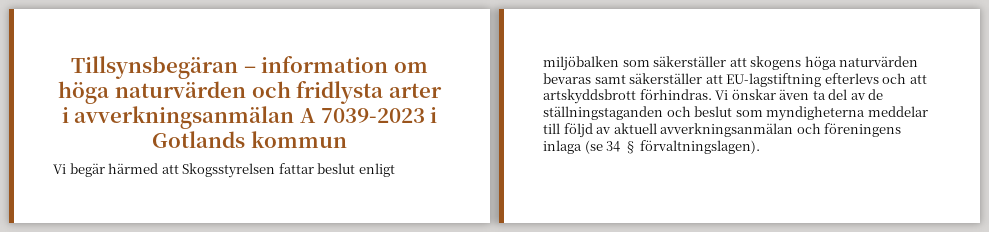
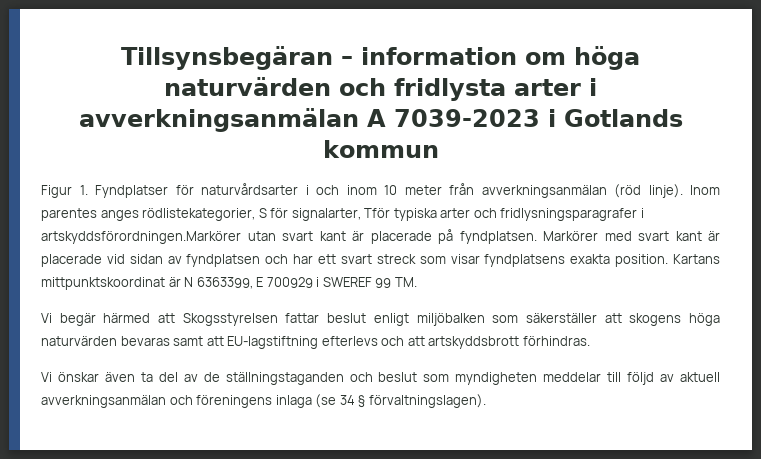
(347, 139) none -> [41,183,720,198] [41,208,644,221] [41,229,720,244] [41,254,721,267] [41,277,417,290] // Figur 1. Fyndplatser för naturvårdsarter i och inom 10 meter från avverkningsanmälan (röd linje). Inom parentes anges rödlistekategorier, S för signalarter, Tför typiska arter och fridlysningsparagrafer i artskyddsförordningen.Markörer utan svart kant är placerade på fyndplatsen. Markörer med svart kant är placerade vid sidan av fyndplatsen och har ett svart streck som visar fyndplatsens exakta position. Kartans mittpunktskoordinat är N 6363399, E 700929 i SWEREF 99 TM.
[629,73,703,84] säkerställer -> (204, 341) none
(712, 94) none -> (590, 341) //
[766,106,866,121] myndigheterna -> [455,372,538,385] myndigheten

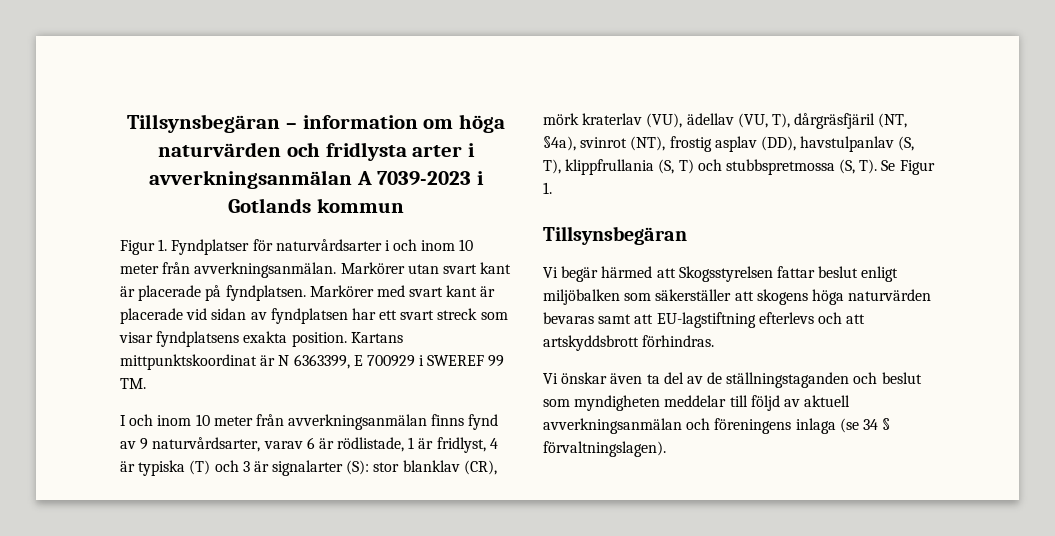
[481,184,720,198] [41,208,644,221] [41,231,241,244] avverkningsanmälan (röd linje). Inom parentes anges rödlistekategorier, S för signalarter, Tför typiska arter och fridlysningsparagrafer i artskyddsförordningen.Markörer -> [194,262,405,278] avverkningsanmälan. Markörer
[265,254,289,264] och -> (348, 316) none
(417, 282) none -> [120,414,499,430] [120,437,498,453] [120,460,497,476] [543,113,908,129] [543,136,915,152] [543,159,935,175] [543,182,552,194] [543,226,687,245] // I och inom 10 meter från avverkningsanmälan finns fynd av 9 naturvårdsarter, varav 6 är rödlistade, 1 är fridlyst, 4 är typiska (T) och 3 är signalarter (S): stor blanklav (CR), mörk kraterlav (VU), ädellav (VU, T), dårgräsfjäril (NT, §4a), svinrot (NT), frostig asplav (DD), havstulpanlav (S, T), klippfrullania (S, T) och stubbspretmossa (S, T). Se Figur 1. // Tillsynsbegäran

